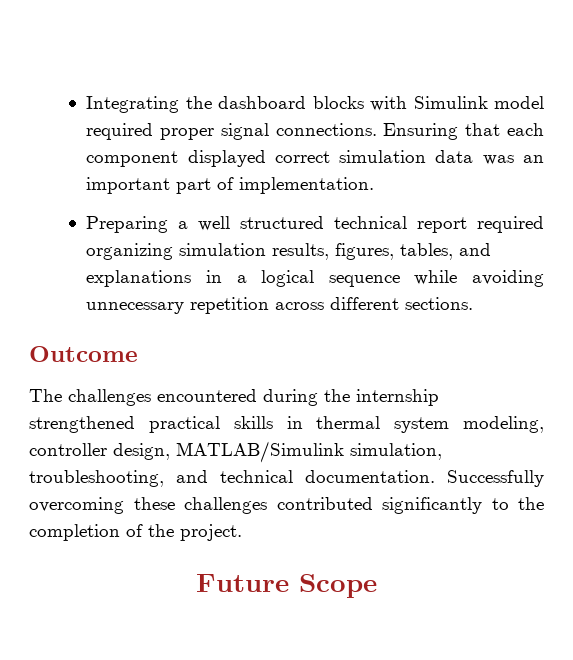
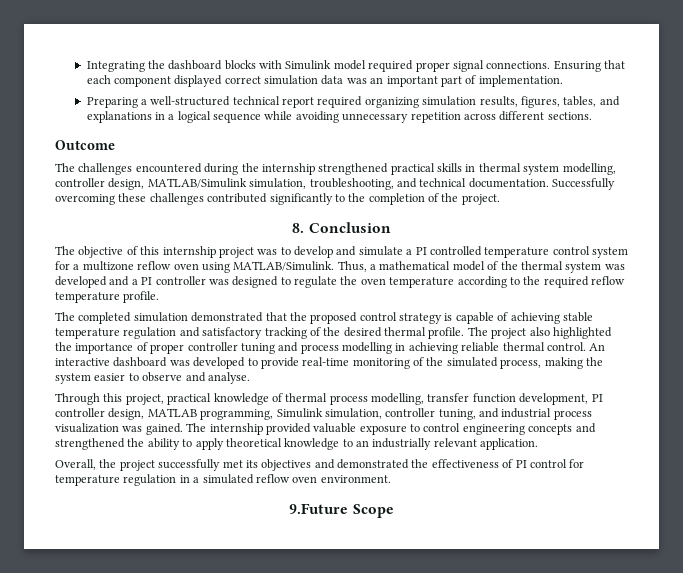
[198,216,325,231] well structured -> [150,96,231,106] well-structured
[462,416,544,433] modeling, -> [562,163,616,175] modelling,
[196,574,289,592] Future -> [292,222,391,233] [55,246,628,258] [55,261,625,273] [55,276,625,288] [55,291,160,303] [55,312,593,324] [55,327,612,339] [55,342,606,354] [55,357,603,369] [55,372,250,384] [55,393,603,405] [55,408,592,420] [55,423,596,435] [55,438,539,450] [55,459,585,471] [55,474,391,486] [289,503,349,514] 8. Conclusion // The objective of this internship project was to develop and simulate a PI controlled temperature control system for a multizone reflow oven using MATLAB/Simulink. Thus, a mathematical model of the thermal system was developed and a PI controller was designed to regulate the oven temperature according to the required reflow temperature profile. // The completed simulation demonstrated that the proposed control strategy is capable of achieving stable temperature regulation and satisfactory tracking of the desired thermal profile. The project also highlighted the importance of proper controller tuning and process modelling in achieving reliable thermal control. An interactive dashboard was developed to provide real-time monitoring of the simulated process, making the system easier to observe and analyse. // Through this project, practical knowledge of thermal process modelling, transfer function development, PI controller design, MATLAB programming, Simulink simulation, controller tuning, and industrial process visualization was gained. The internship provided valuable exposure to control engineering concepts and strengthened the ability to apply theoretical knowledge to an industrially relevant application. // Overall, the project successfully met its objectives and demonstrated the effectiveness of PI control for temperature regulation in a simulated reflow oven environment. // 9.Future

